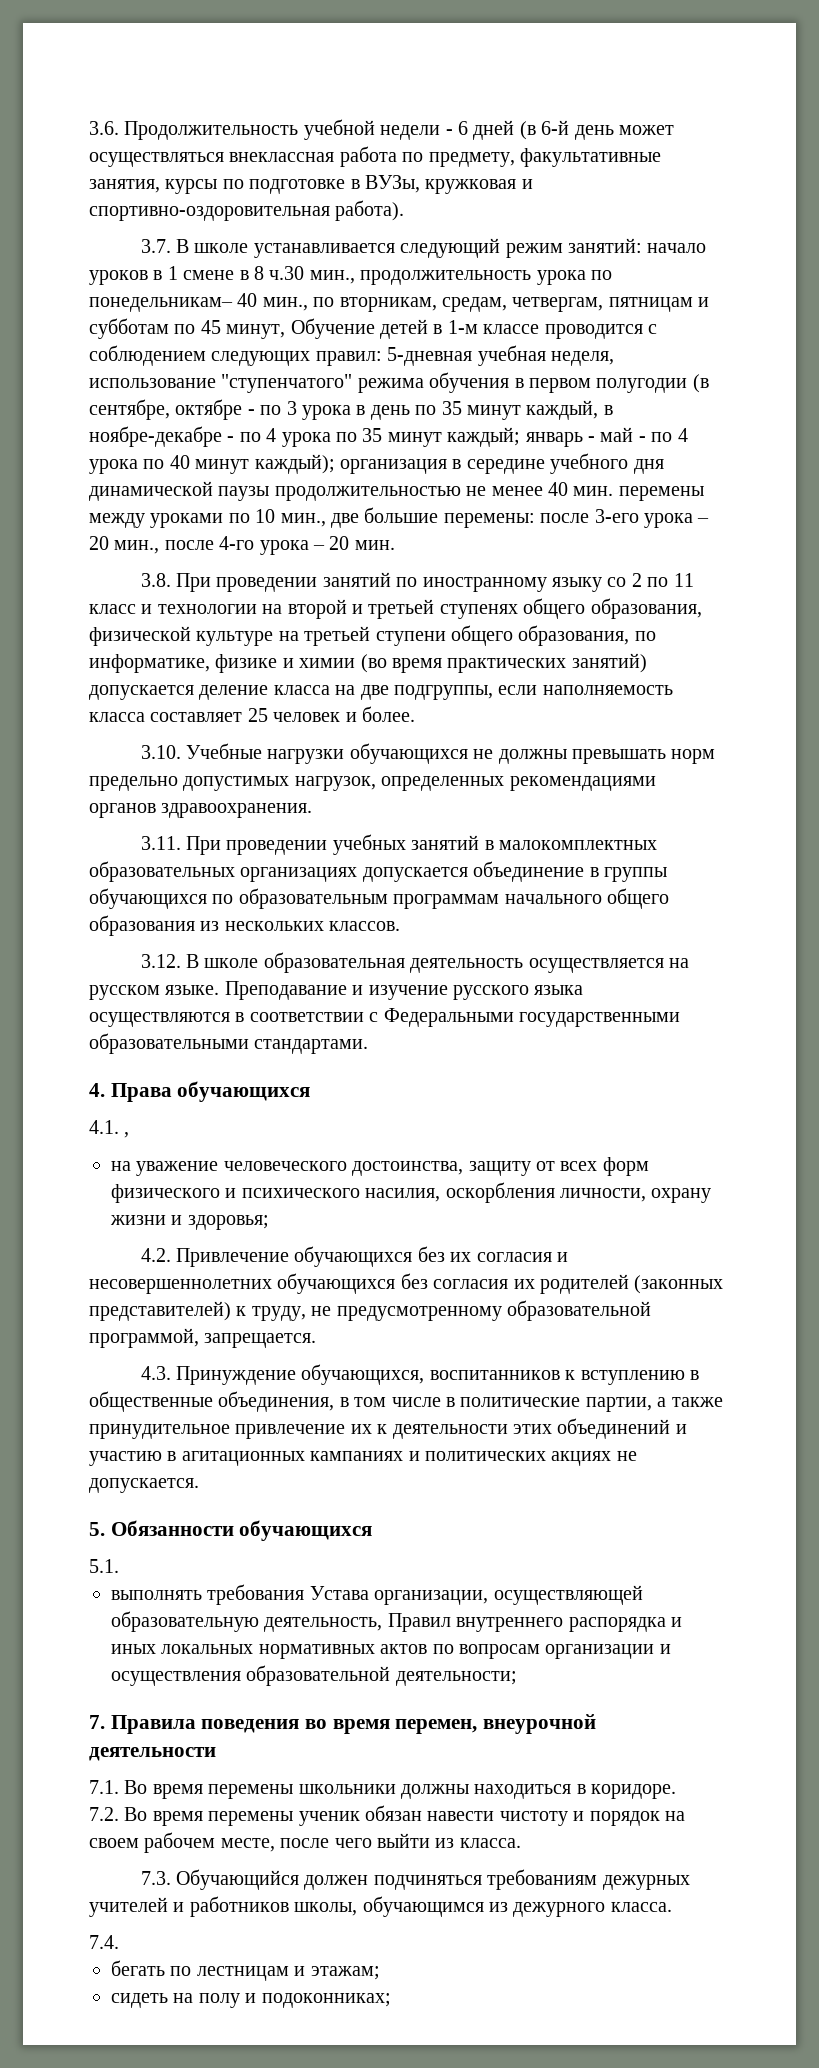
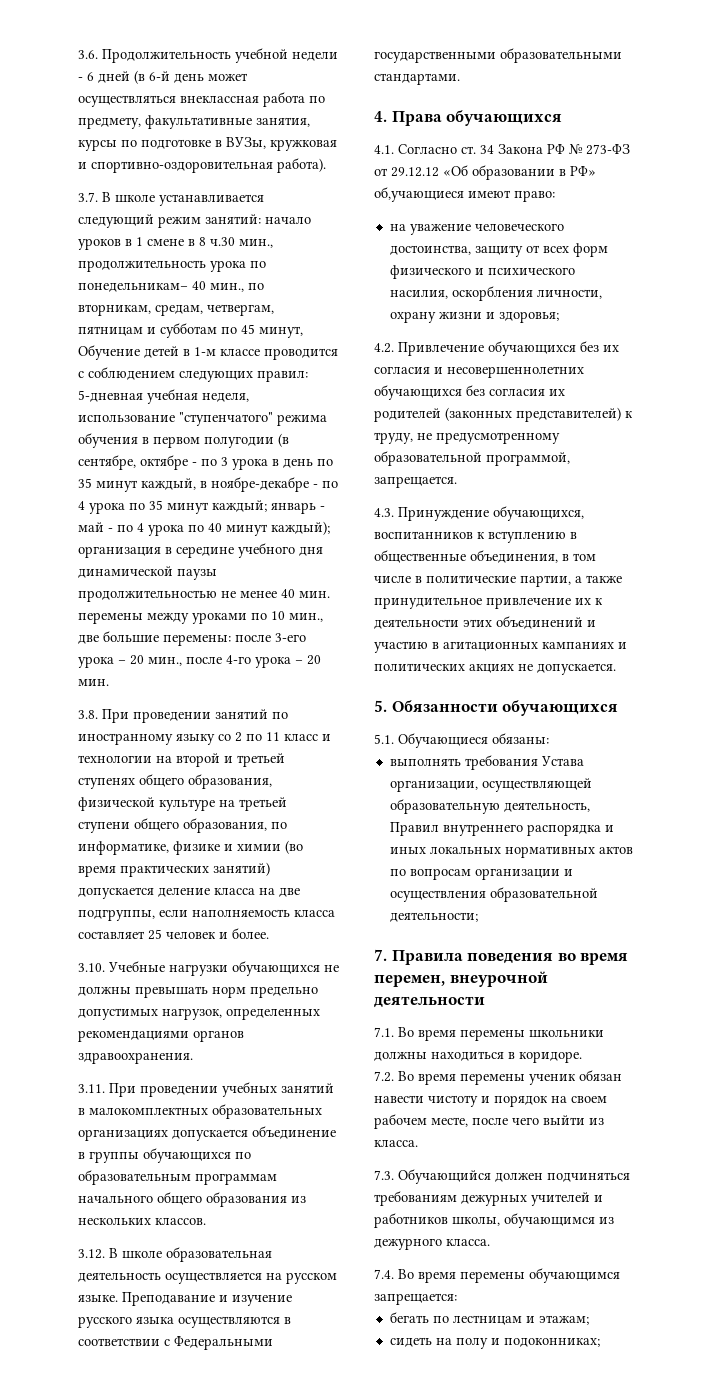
[124,1132,130,1138] , -> [398,144,630,155] [374,165,596,180] [374,187,555,202] Согласно ст. 34 Закона РФ № 273-ФЗ от 29.12.12 «Об образовании в РФ» об,учающиеся имеют право:
(119, 1566) none -> [398,733,549,748] Обучающиеся обязаны:
(119, 1942) none -> [398,1268,620,1283] [374,1293,457,1305] Во время перемены обучающимся запрещается:

